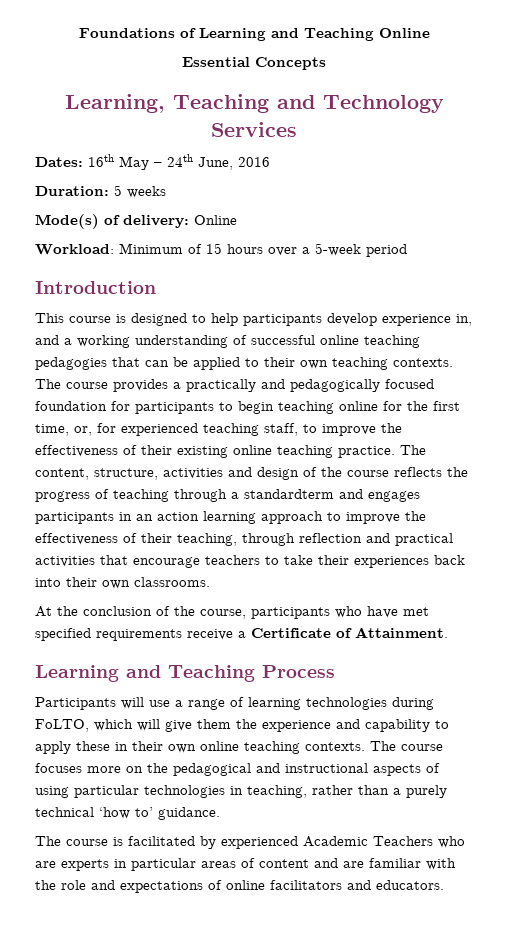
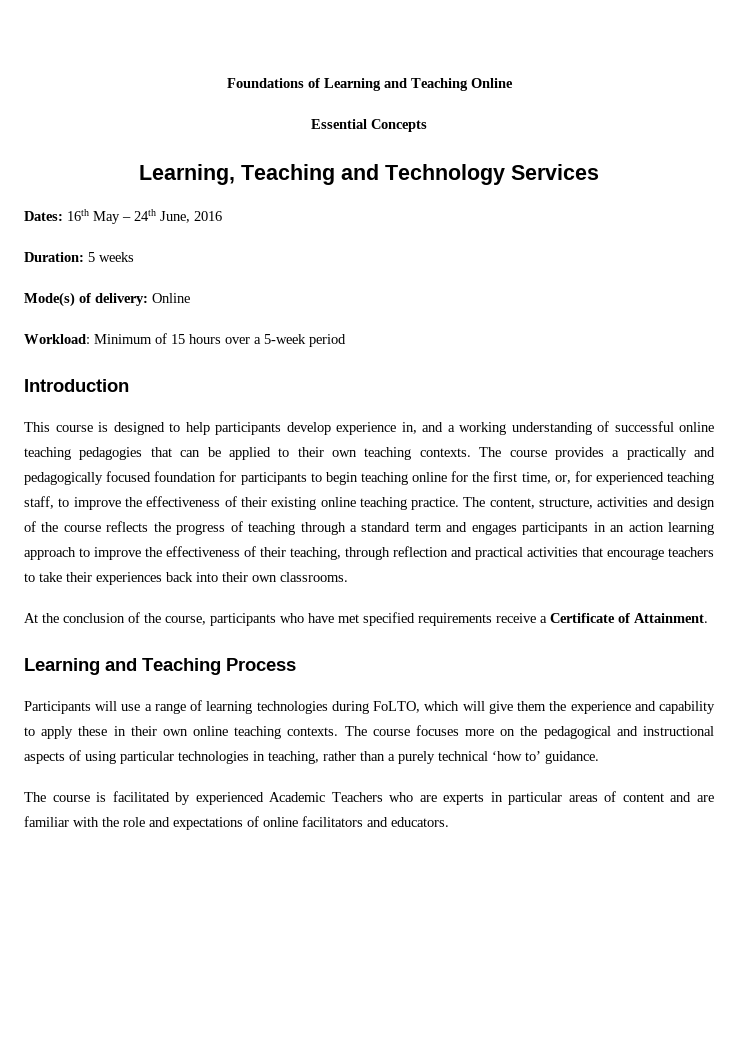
[244,489,334,499] standardterm -> [361,522,442,532] standard term

